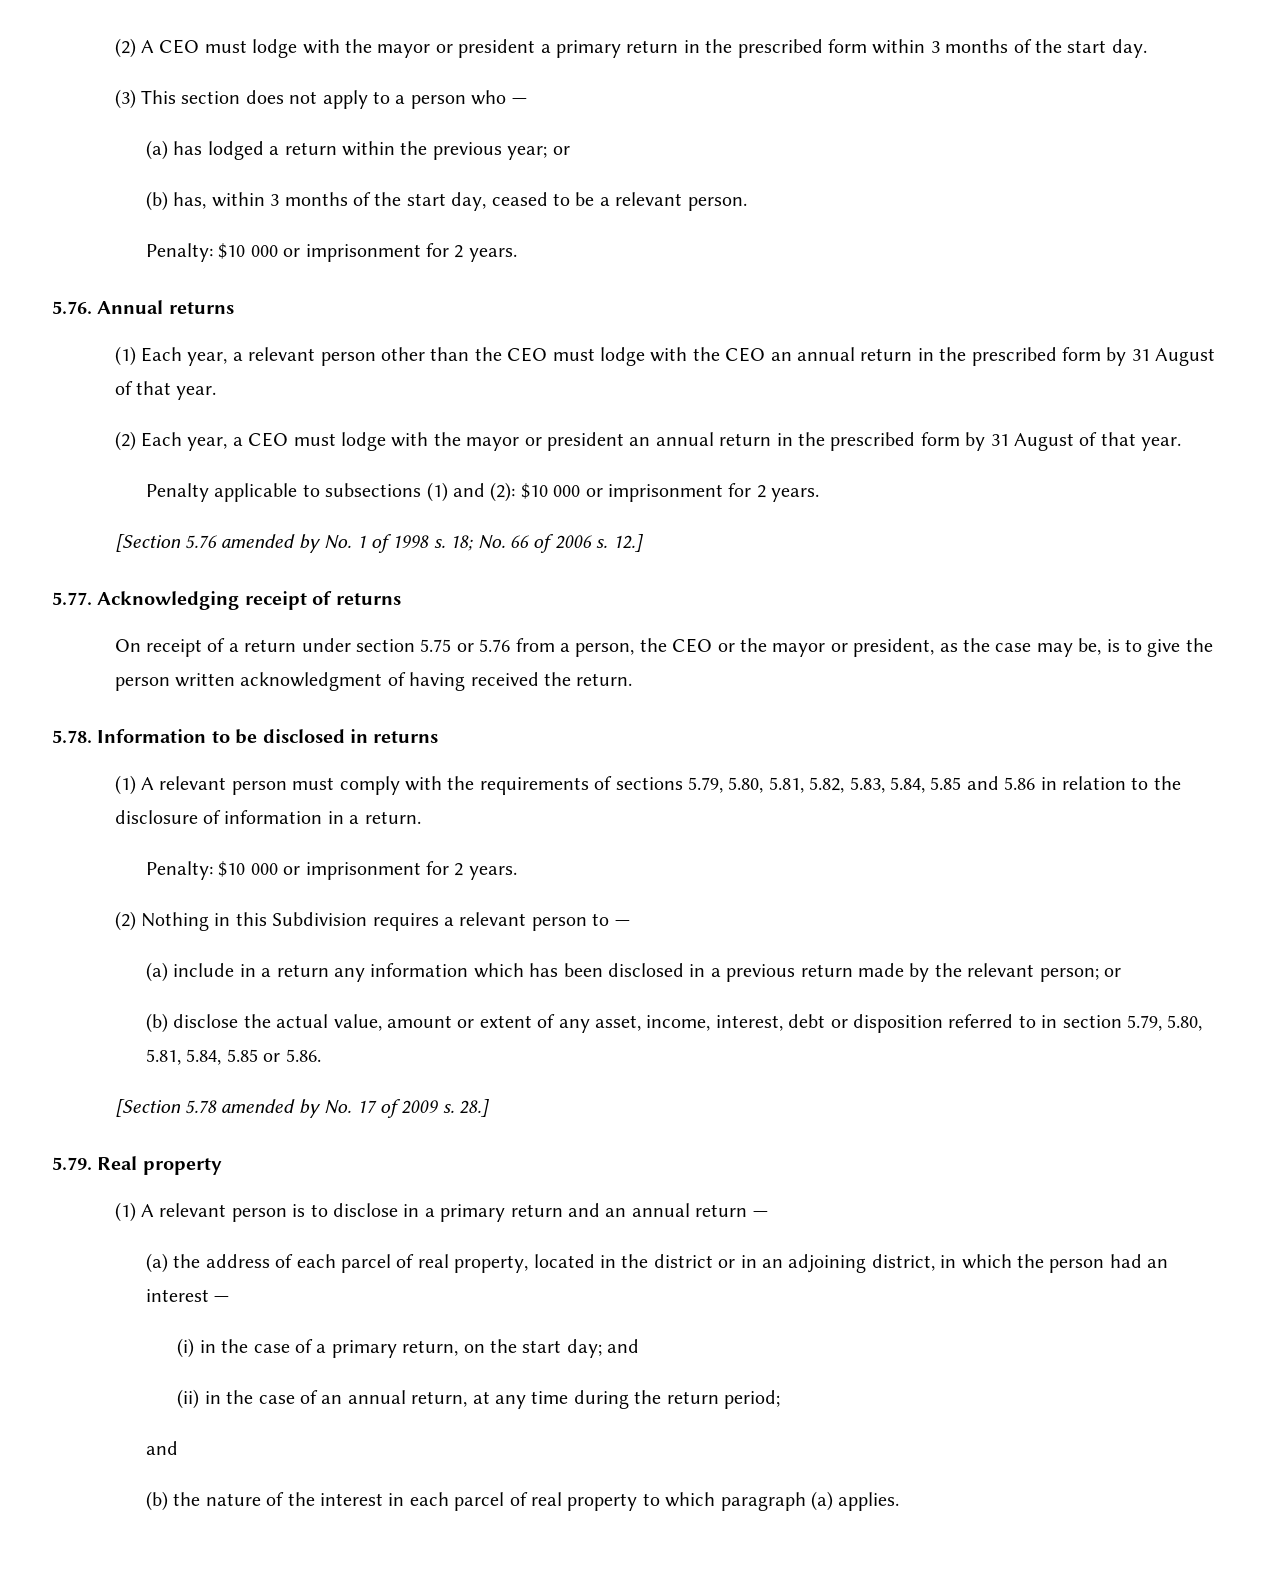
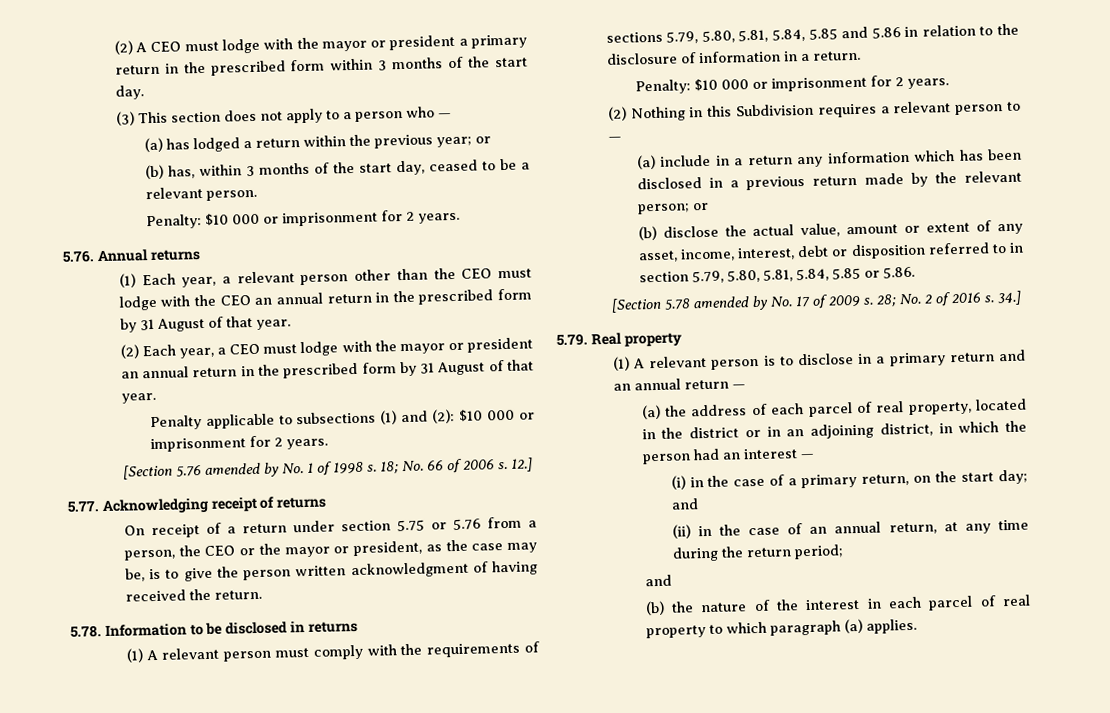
[809,777,885,793] 5.82, 5.83, -> (769, 36) none
[459,1099,490,1117] 28.] -> [875,290,1022,307] 28; No. 2 of 2016 s. 34.]

